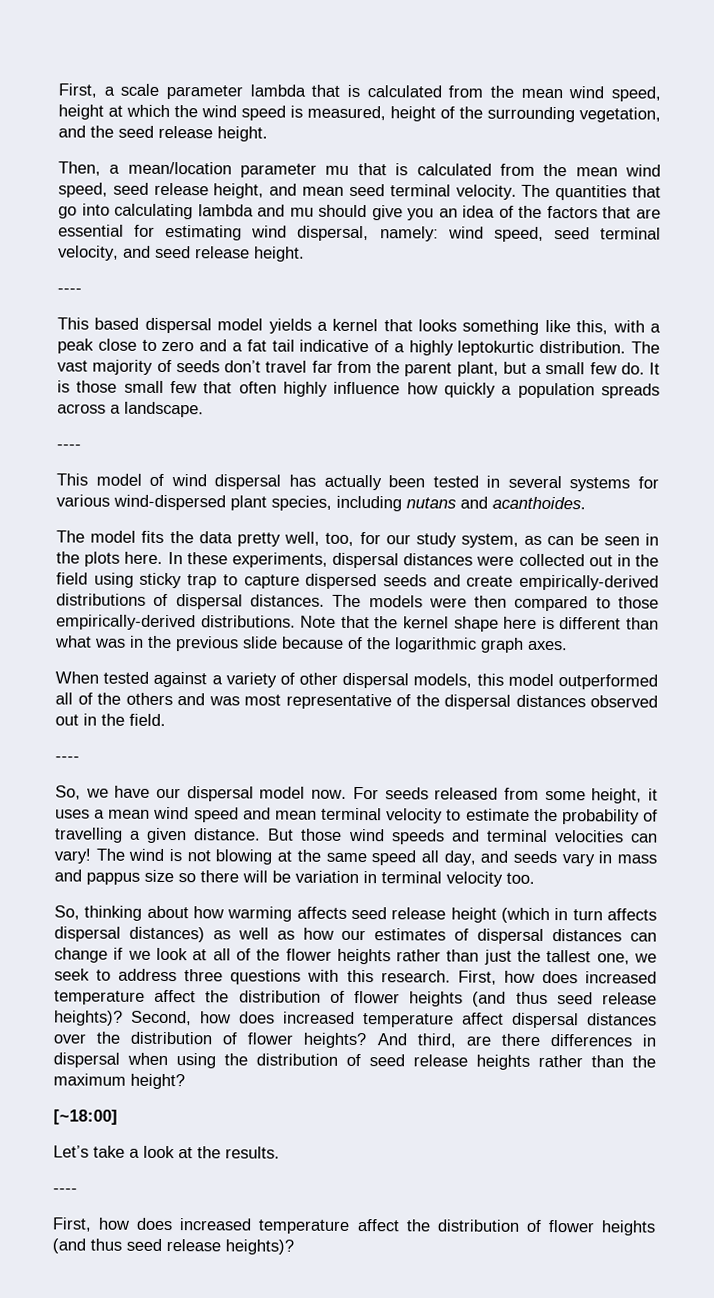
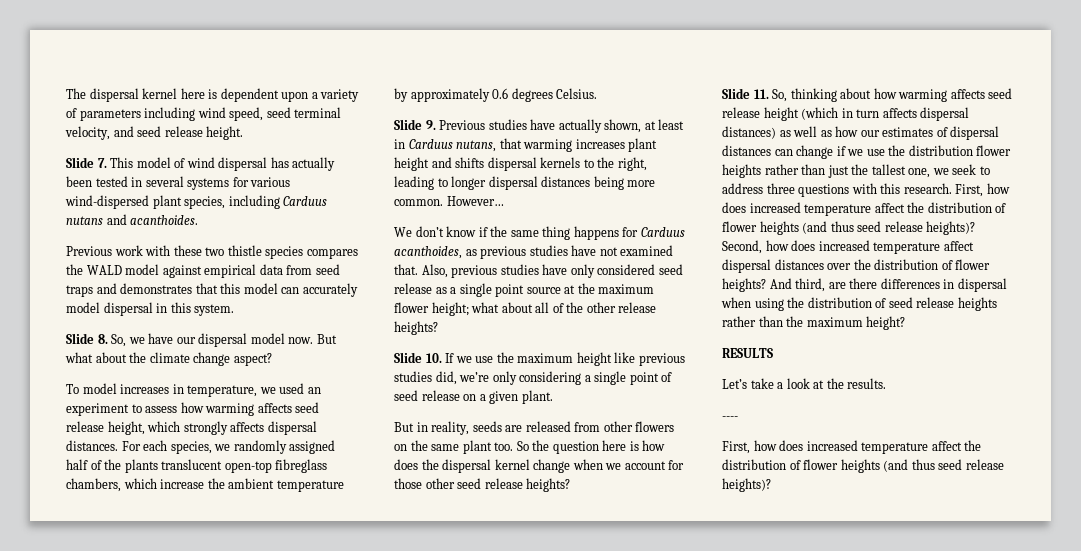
[58,83,662,102] [58,104,661,123] [58,125,268,142] [58,161,662,178] [58,182,661,201] [58,203,662,221] [58,224,439,242] First, a scale parameter lambda that is calculated from the mean wind speed, height at which the wind speed is measured, height of the surrounding vegetation, and the seed release height. // Then, a mean/location parameter mu that is calculated from the mean wind speed, seed release height, and mean seed terminal velocity. The quantities that go into calculating lambda and mu should give you an idea of the factors that are essential for estimating wind dispersal, namely: -> [66,88,360,102] [66,107,196,121] The dispersal kernel here is dependent upon a variety of parameters including
[57,288,82,294] [57,317,661,335] [57,338,660,356] [57,359,660,377] [57,380,660,399] [57,401,204,418] [57,444,82,450] ---- // This based dispersal model yields a kernel that looks something like this, with a peak close to zero and a fat tail indicative of a highly leptokurtic distribution. The vast majority of seeds don’t travel far from the parent plant, but a small few do. It is those small few that often highly influence how quickly a population spreads across a landscape. // ---- // -> [66,157,107,168] Slide 7.
(402, 503) none -> [283,196,328,206] Carduus
[56,530,659,548] [56,551,659,569] [56,572,659,591] [56,593,659,612] [56,614,660,632] [55,635,568,653] [55,671,658,690] [55,692,658,710] [55,713,166,726] [55,756,80,762] The model fits the data pretty well, too, for our study system, as can be seen in the plots here. In these experiments, dispersal distances were collected out in the field using sticky trap to capture dispersed seeds and create empirically-derived distributions of dispersal distances. The models were then compared to those empirically-derived distributions. Note that the kernel shape here is different than what was in the previous slide because of the logarithmic graph axes. // When tested against a variety of other dispersal models, this model outperformed all of the others and was most representative of the dispersal distances observed out in the field. // ---- // -> [66,245,358,259] [66,264,340,278] [66,283,358,297] [66,302,235,316] [66,333,108,344] Previous work with these two thistle species compares the WALD model against empirical data from seed traps and demonstrates that this model can accurately model dispersal in this system. // Slide 8.
[352,786,658,804] [55,806,658,825] [54,827,658,845] [54,848,657,867] [54,869,535,887] For seeds released from some height, it uses a mean wind speed and mean terminal velocity to estimate the probability of travelling a given distance. But those wind speeds and terminal velocities can vary! The wind is not blowing at the same speed all day, and seeds vary in mass and pappus size so there will be variation in terminal velocity too. // -> [316,334,337,344] [65,352,272,366] [66,383,321,397] [66,402,320,416] [66,421,317,435] [66,440,336,454] [66,459,328,473] [66,478,344,492] [394,88,598,102] [394,119,685,133] [394,138,658,152] [394,157,647,171] [394,176,656,190] [394,196,504,206] [394,226,685,240] [394,245,674,259] [394,264,683,278] [394,283,655,297] [394,302,657,316] [394,321,438,335] [394,352,685,366] [394,371,673,385] [394,390,553,404] [394,421,675,435] [394,440,666,454] [394,459,685,473] [394,478,571,492] [722,88,769,99] But what about the climate change aspect? // To model increases in temperature, we used an experiment to assess how warming affects seed release height, which strongly affects dispersal distances. For each species, we randomly assigned half of the plants translucent open-top fibreglass chambers, which increase the ambient temperature by approximately 0.6 degrees Celsius. // Slide 9. Previous studies have actually shown, at least in Carduus nutans, that warming increases plant height and shifts dispersal kernels to the right, leading to longer dispersal distances being more common. However… // We don’t know if the same thing happens for Carduus acanthoides, as previous studies have not examined that. Also, previous studies have only considered seed release as a single point source at the maximum flower height; what about all of the other release heights? // Slide 10. If we use the maximum height like previous studies did, we’re only considering a single point of seed release on a given plant. // But in reality, seeds are released from other flowers on the same plant too. So the question here is how does the dispersal kernel change when we account for those other seed release heights? // Slide 11.
[155,947,281,961] look at all of the -> [866,145,973,156] use the distribution
[53,1109,118,1125] [~18:00] -> [722,348,773,358] RESULTS

